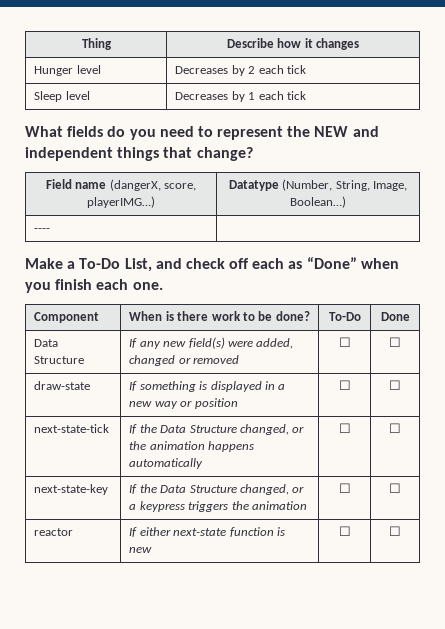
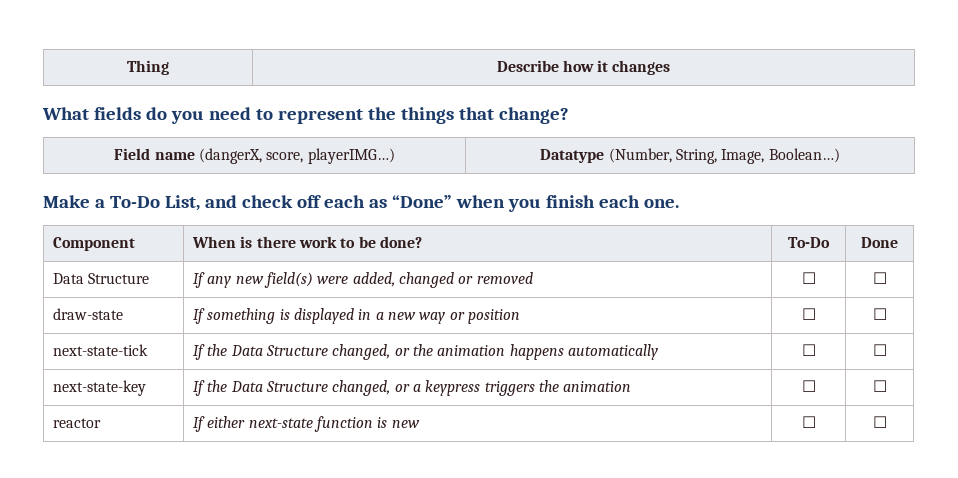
[34,65,101,76] [175,65,306,76] [34,91,90,102] [175,91,306,102] // Hunger level | Decreases by 2 each tick // Sleep level | Decreases by 1 each tick -> (671, 67) none
[314,126,379,137] [25,147,113,161] NEW and independent -> (396, 113) none
[34,228,51,232] // ---- | -> (840, 155) none

